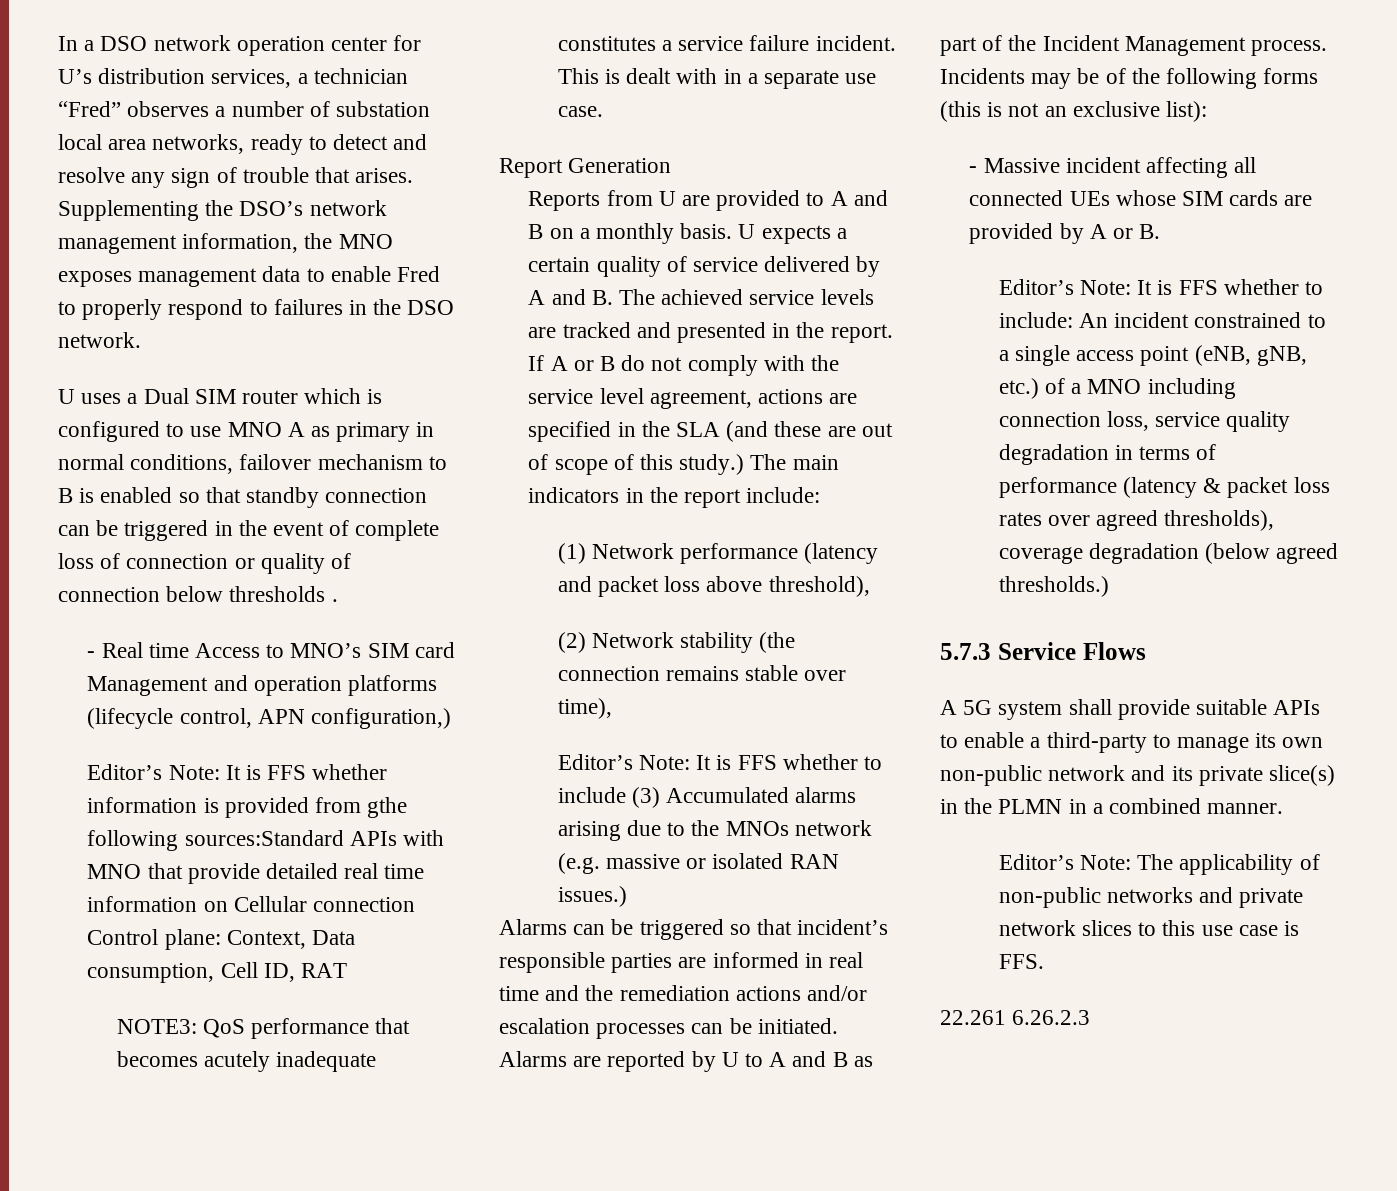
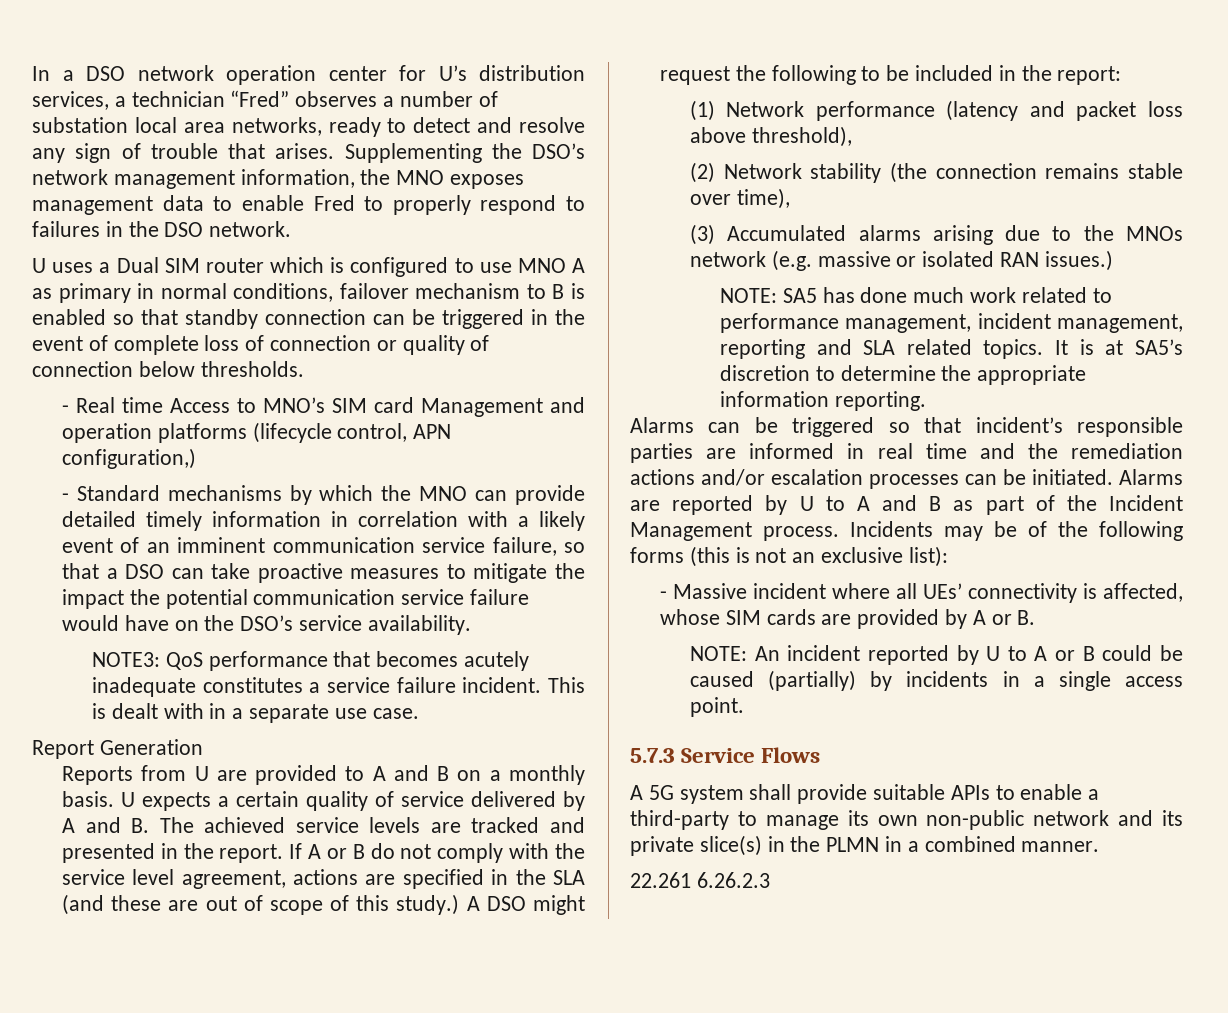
[229,586,338,602] thresholds . -> [200,361,304,377] thresholds.
[87,764,388,780] [87,797,408,818] [87,830,445,851] [87,863,425,884] [87,896,416,912] [87,929,356,950] [87,962,348,983] Editor’s Note: It is FFS whether information is provided from gthe following sources:Standard APIs with MNO that provide detailed real time information on Cellular connection Control plane: Context, Data consumption, Cell ID, RAT -> [61,485,585,505] [61,511,585,531] [61,537,585,556] [61,563,586,583] [61,589,529,609] [61,615,471,635] - Standard mechanisms by which the MNO can provide detailed timely information in correlation with a likely event of an imminent communication service failure, so that a DSO can take proactive measures to mitigate the impact the potential communication service failure would have on the DSO’s service availability.
[750,454,839,470] [528,487,821,508] The main indicators in the report include: -> [466,895,586,915] [659,65,1122,85] A DSO might request the following to be included in the report:
[557,754,883,770] [557,787,626,803] Editor’s Note: It is FFS whether to include -> (790, 198) none
(627, 896) none -> [719,287,1112,303] [719,313,1183,333] [719,339,1183,359] [719,365,1087,385] [719,391,926,411] // NOTE: SA5 has done much work related to performance management, incident management, reporting and SLA related topics. It is at SA5’s discretion to determine the appropriate information reporting.
[1146,157,1257,178] [969,190,1110,206] affecting all connected UEs -> [831,583,1183,603] where all UEs’ connectivity is affected,
[998,279,1324,295] [998,312,1326,328] [998,345,1307,366] [998,378,1236,399] [998,411,1291,432] [998,444,1217,465] [998,477,1330,498] [998,510,1275,531] [998,543,1339,564] [998,576,1109,597] Editor’s Note: It is FFS whether to include: An incident constrained to a single access point (eNB, gNB, etc.) of a MNO including connection loss, service quality degradation in terms of performance (latency & packet loss rates over agreed thresholds), coverage degradation (below agreed thresholds.) -> [689,645,1183,665] [689,670,1183,691] [689,697,744,717] NOTE: An incident reported by U to A or B could be caused (partially) by incidents in a single access point.
[998,854,1320,875] [998,887,1304,908] [998,920,1300,936] [998,954,1044,969] // Editor’s Note: The applicability of non-public networks and private network slices to this use case is FFS. -> (1100, 846) none

